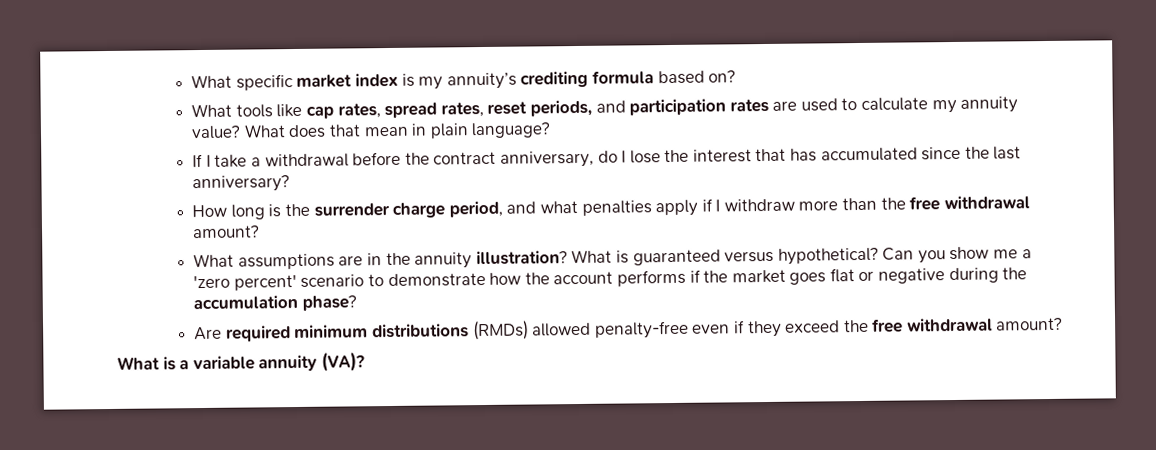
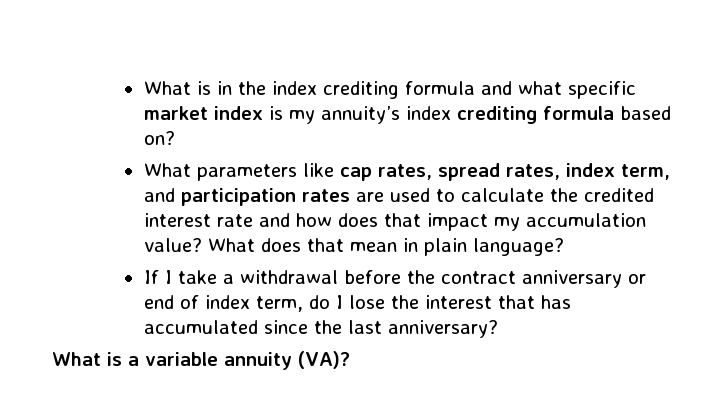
[191,74,233,89] What -> [143,81,562,99] What is in the index crediting formula and what
(517, 81) none -> [405,106,451,120] index
[235,104,273,118] tools -> [196,164,297,181] parameters
[487,99,592,117] reset periods, -> [565,163,670,180] index term,
[931,96,1019,114] my annuity -> [549,188,654,202] [143,213,646,231] the credited interest rate and how does that impact my accumulation
[499,150,594,168] anniversary, -> [521,270,646,288] [143,295,303,312] anniversary or end of index term,
[192,195,1030,220] [192,225,261,239] [193,246,1032,270] [193,267,1028,291] [193,294,357,311] [194,317,1064,342] // How long is the surrender charge period, and what penalties apply if I withdraw more than the free withdrawal amount? // What assumptions are in the annuity illustration? What is guaranteed versus hypothetical? Can you show me a 'zero percent' scenario to demonstrate how the account performs if the market goes flat or negative during the accumulation phase? // Are required minimum distributions (RMDs) allowed penalty-free even if they exceed the free withdrawal amount? -> (498, 329) none

